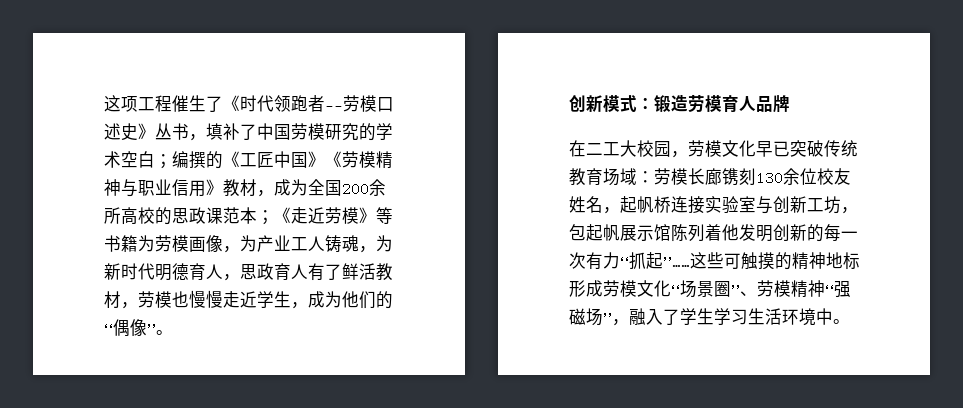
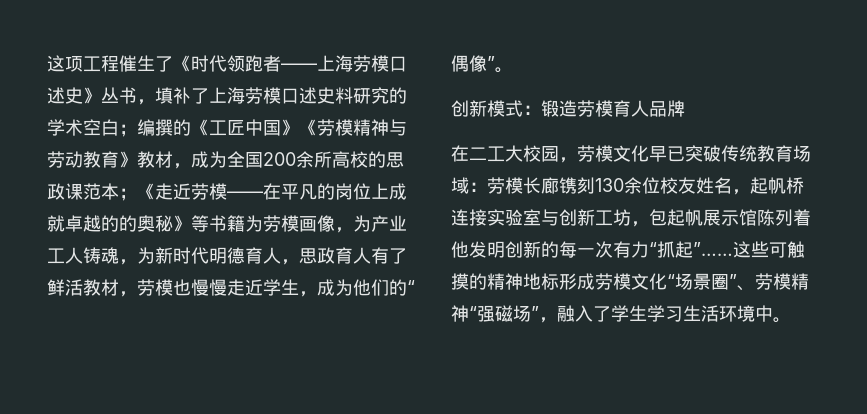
(343, 108) none -> [317,55,353,72] 上海
[257,123,325,140] 中国劳模 -> [209,87,353,104] 上海劳模口述史料
[138,179,206,197] 职业信用 -> [47,151,119,168] 劳动教育
(359, 215) none -> [227,183,407,200] [47,215,173,232] ——在平凡的岗位上成就卓越的的奥秘

